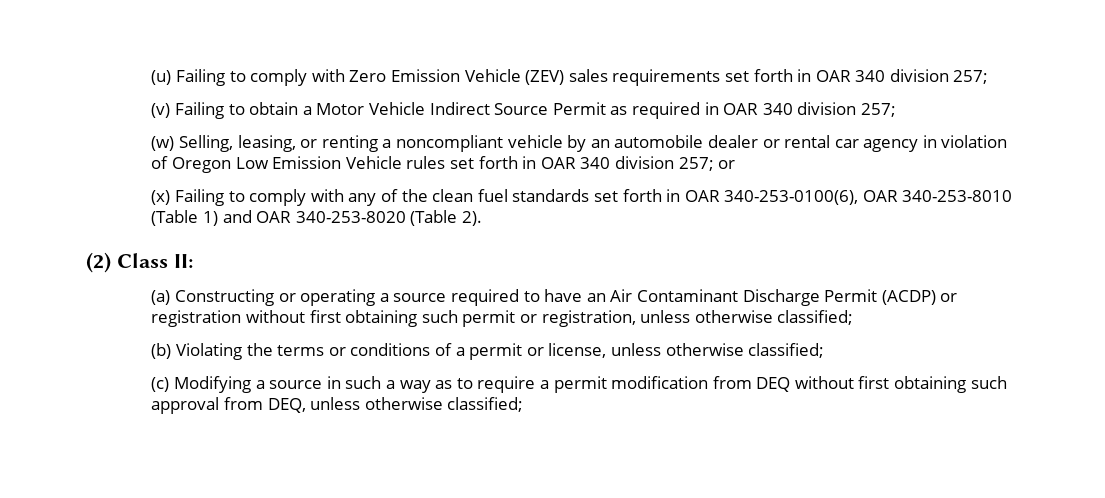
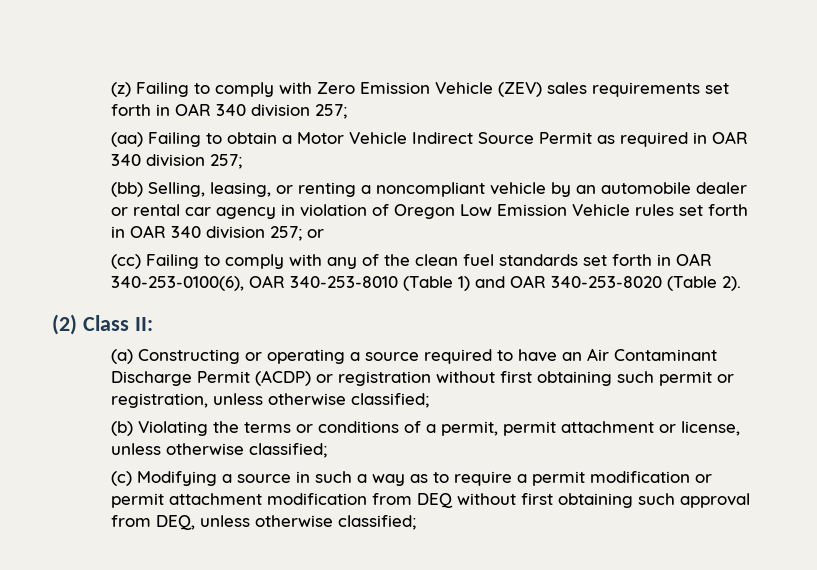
[151,70,172,85] (u) -> [110,82,131,97] (z)
[151,103,171,118] (v) -> [110,132,143,147] (aa)
[151,136,175,151] (w) -> [110,182,143,197] (bb)
[151,190,171,205] (x) -> [110,254,141,269] (cc)
[469,343,523,360] permit -> [440,421,654,436] permit, permit attachment
(709, 382) none -> [694,474,712,483] [110,493,367,508] or permit attachment modification

